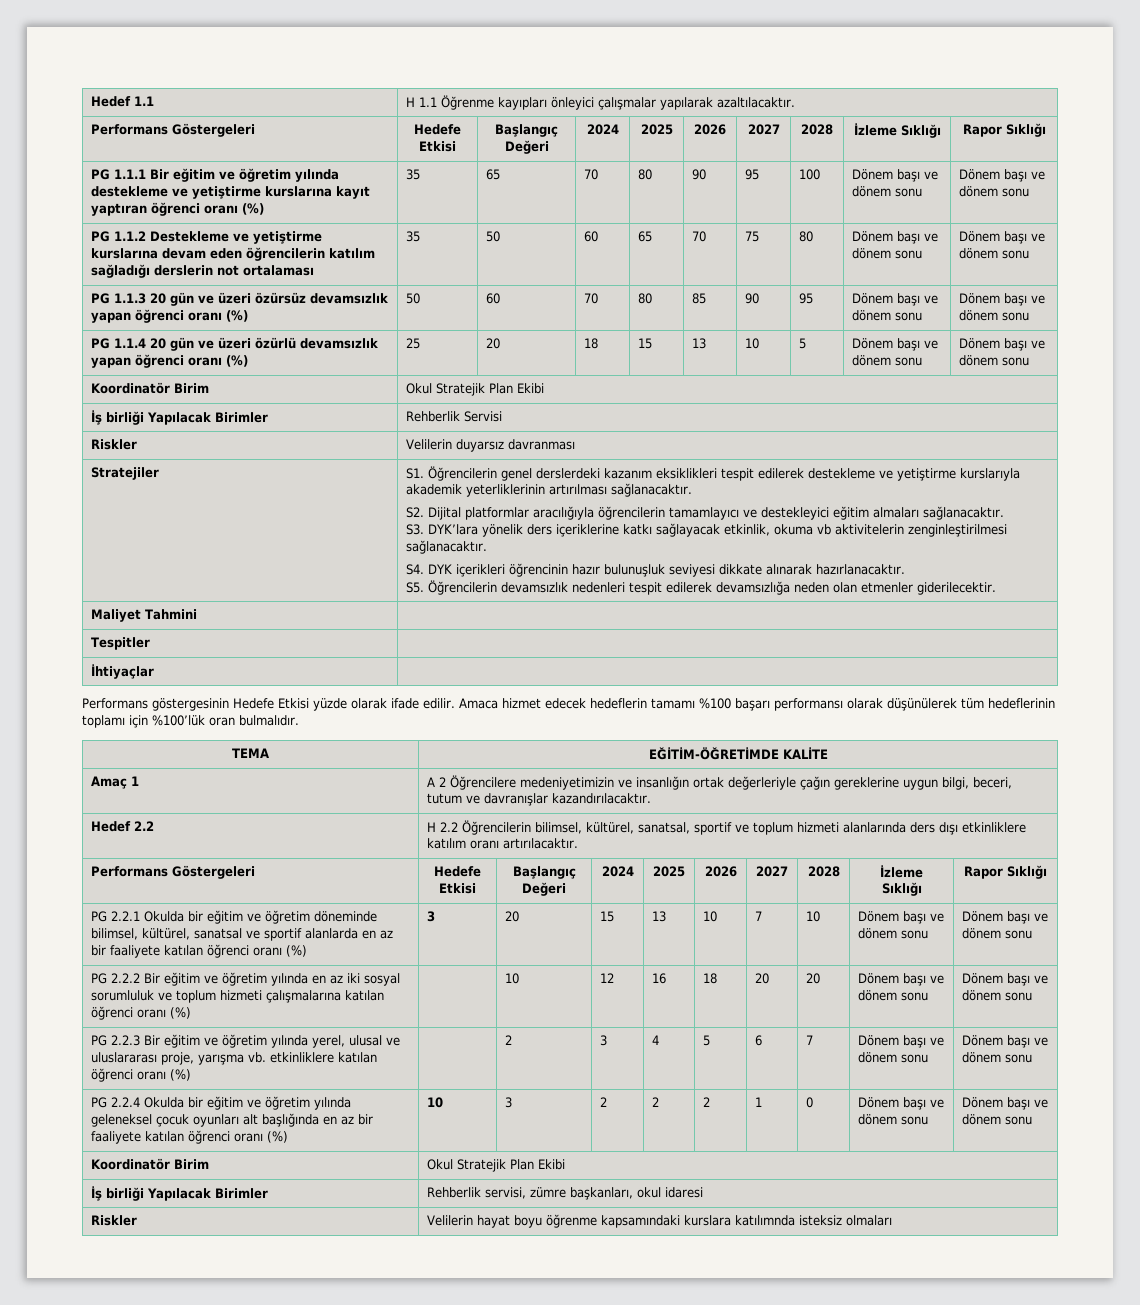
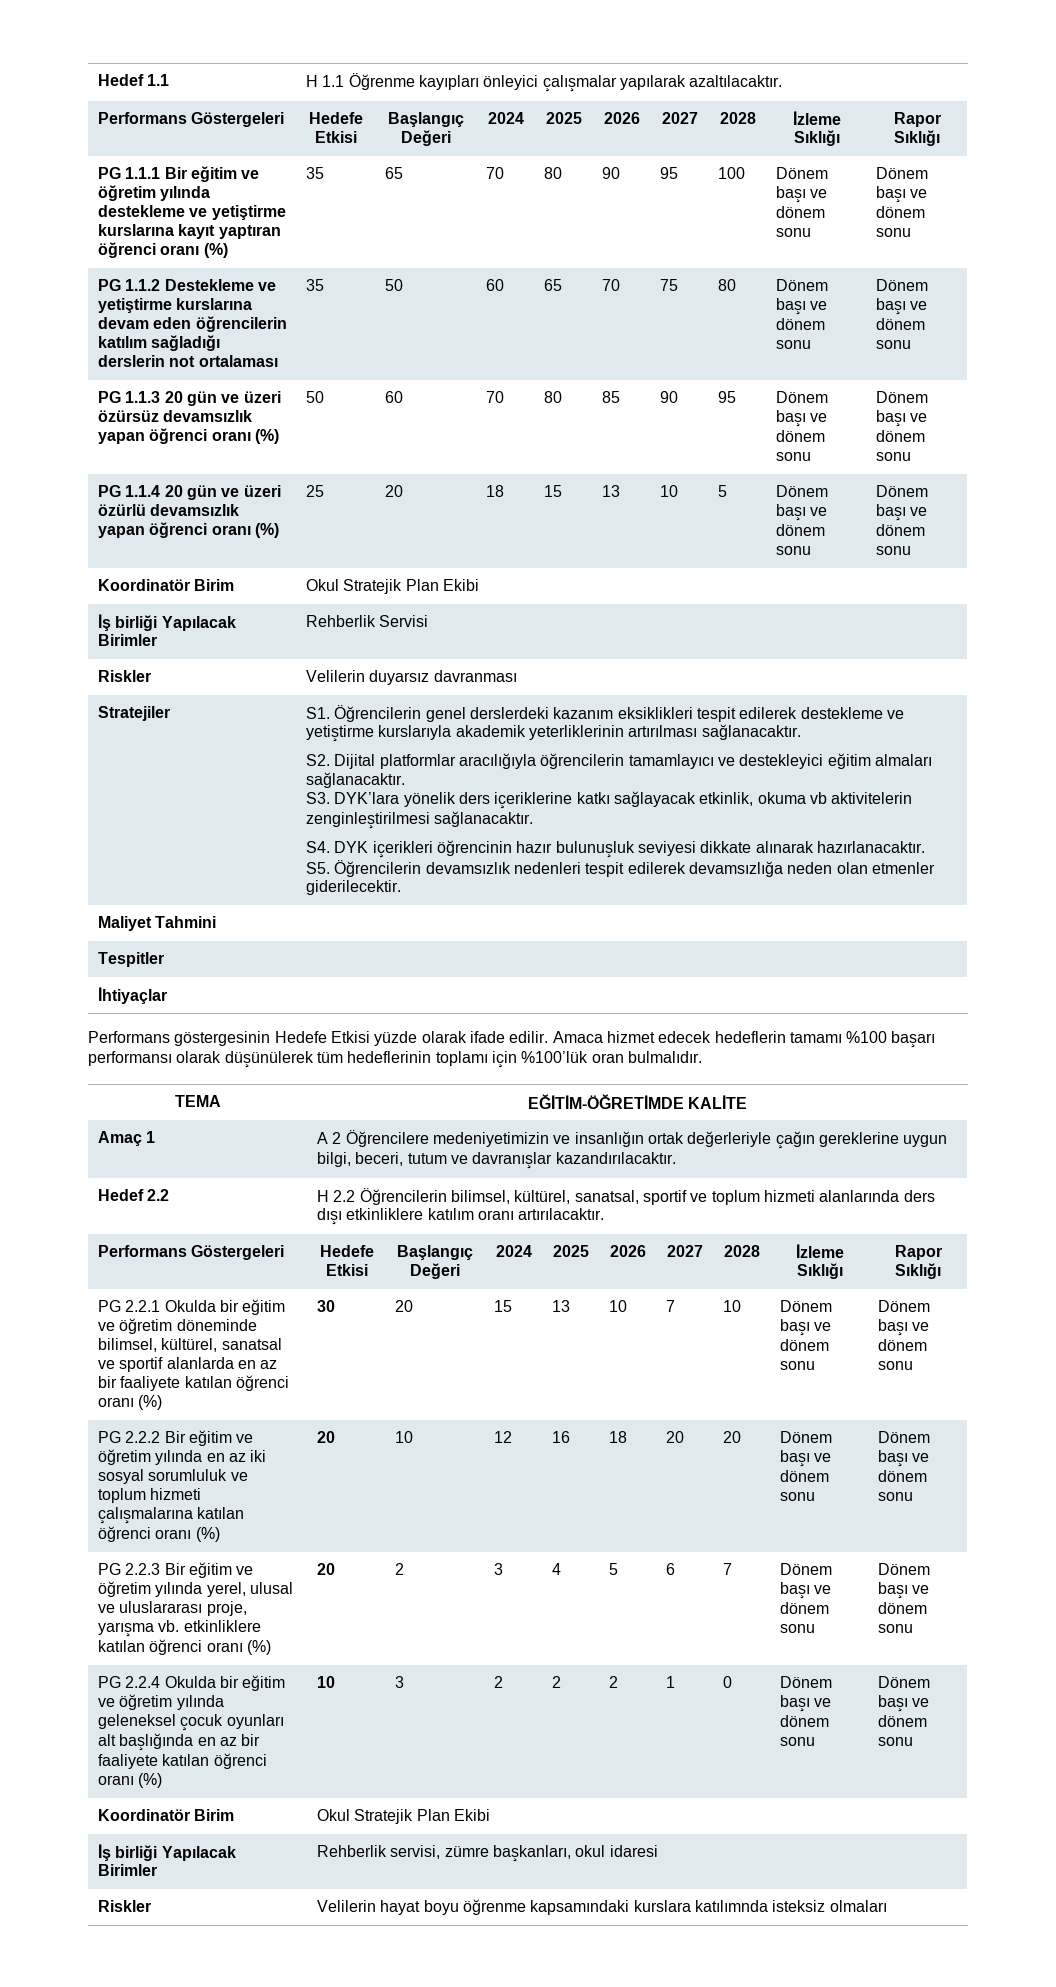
[427,911,436,922] 3 -> [317,1300,336,1312] 30
(192, 1013) none -> [317,1431,336,1443] 20
(192, 1075) none -> [317,1563,336,1575] 20

